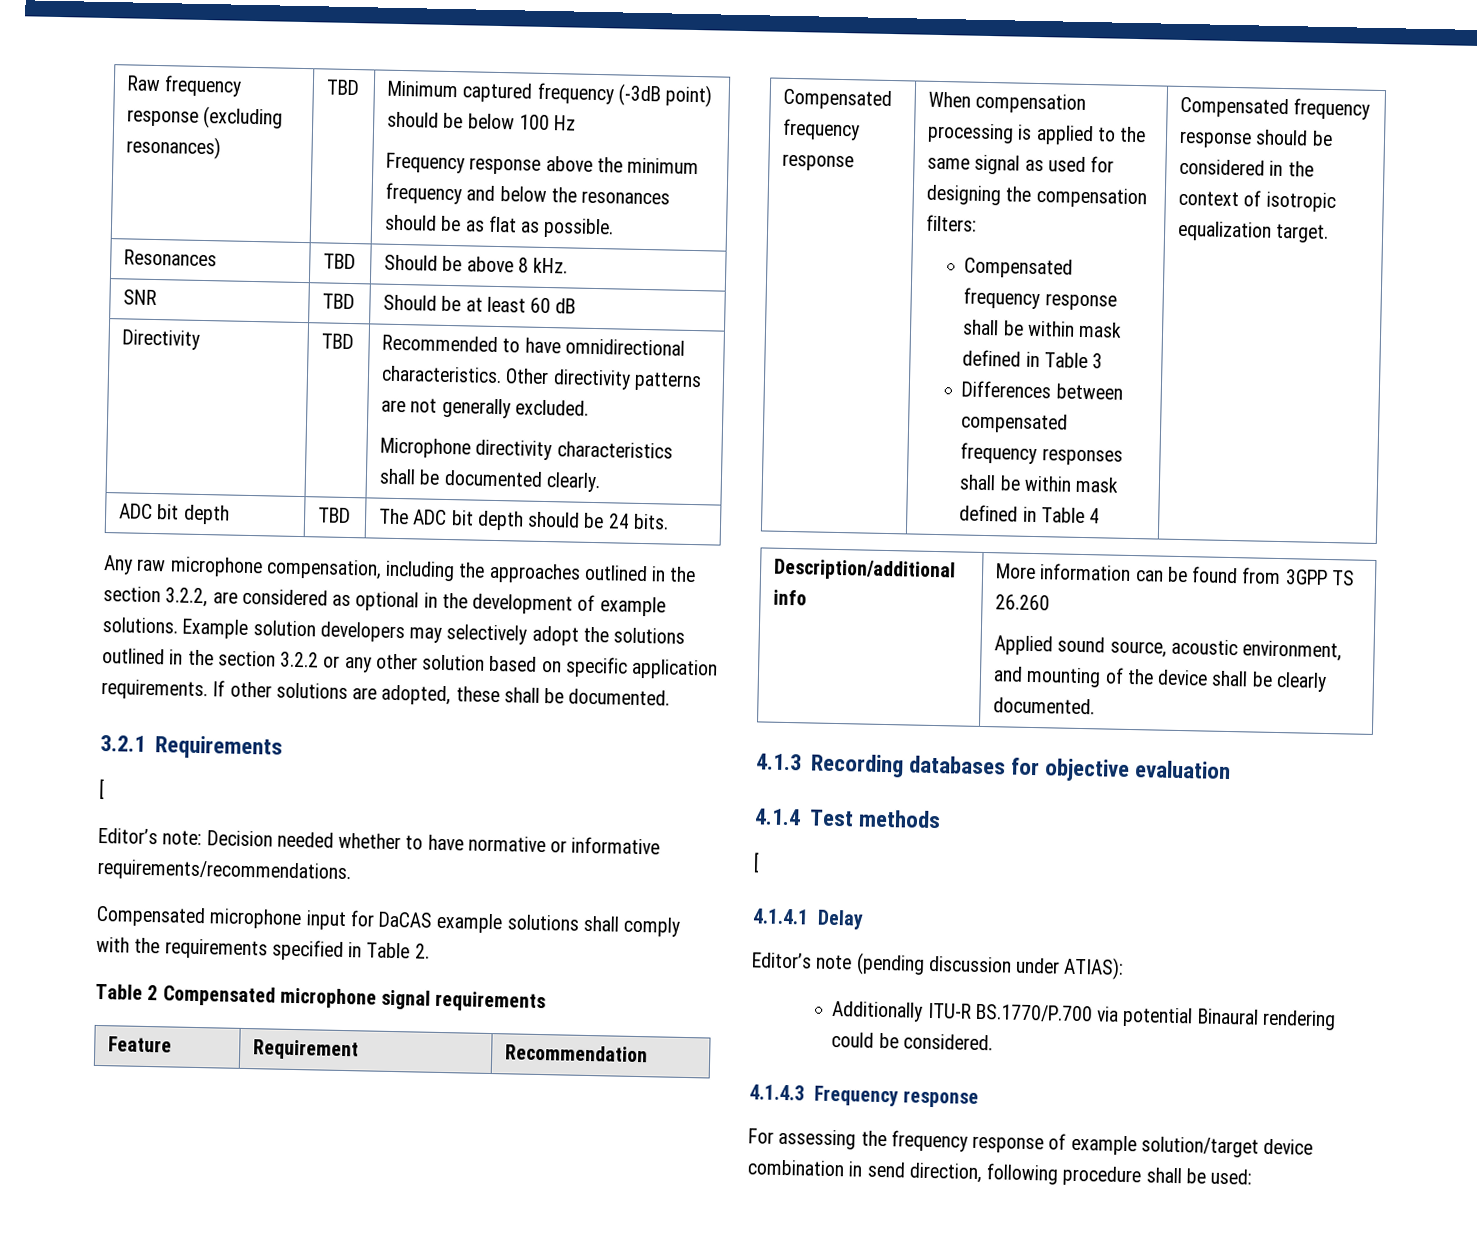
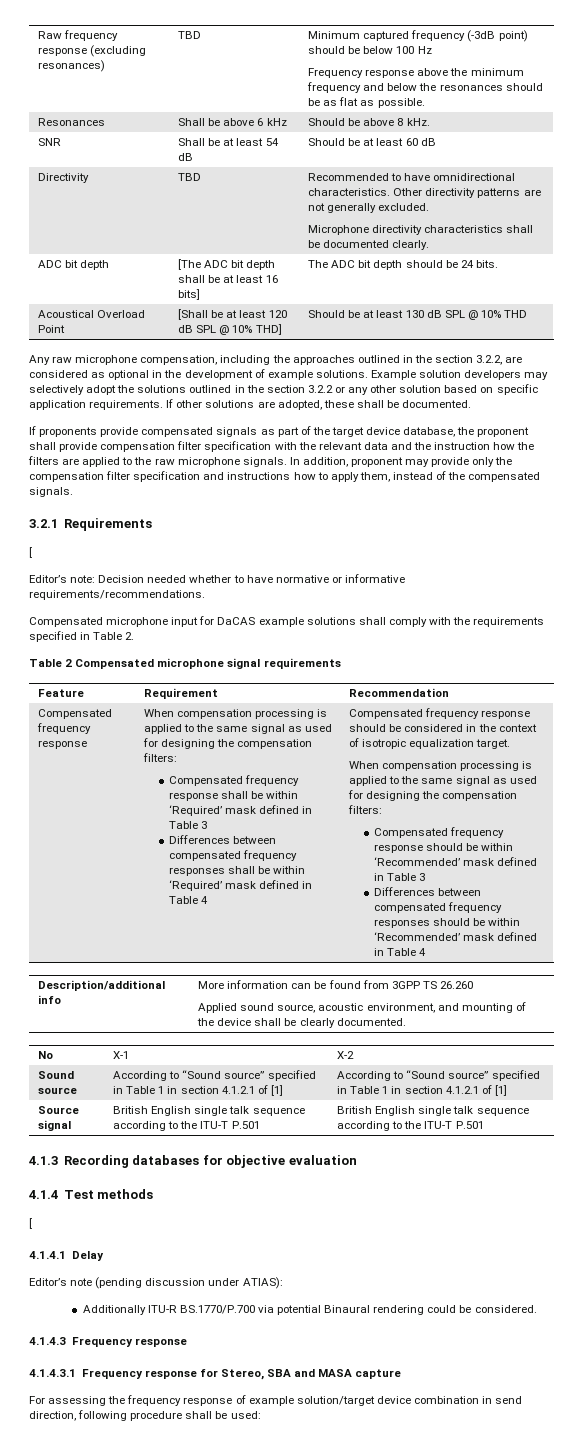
[322,253,356,270] TBD -> [178,118,287,126] Shall be above 6 kHz
[321,293,355,310] TBD -> [178,138,279,146] [178,153,194,161] Shall be at least 54 dB
[316,507,351,524] TBD -> [178,259,276,270] [178,275,278,283] [178,289,201,300] [The ADC bit depth shall be at least 16 bits]
(669, 521) none -> [38,310,146,318] [38,325,66,333] [178,309,287,320] [178,324,282,335] [308,310,528,320] // Acoustical Overload Point | [Shall be at least 120 dB SPL @ 10% THD] | Should be at least 130 dB SPL @ 10% THD
(671, 697) none -> [29,426,530,437] [29,441,535,452] [28,456,513,467] [29,471,541,482] [29,487,73,497] // If proponents provide compensated signals as part of the target device database, the proponent shall provide compensation filter specification with the relevant data and the instruction how the filters are applied to the raw microphone signals. In addition, proponent may provide only the compensation filter specification and instructions how to apply them, instead of the compensated signals.
(1075, 328) none -> [169,805,223,816] ‘Required’
(1072, 483) none -> [169,880,223,891] ‘Required’
(1330, 233) none -> [349,761,533,771] [349,776,537,786] [348,790,518,801] [348,805,383,814] [374,827,505,838] [374,843,514,853] [374,857,538,866] [374,873,426,881] [374,887,482,896] [374,902,503,913] [374,918,521,928] [374,932,538,941] [374,948,427,956] // When compensation processing is applied to the same signal as used for designing the compensation filters: // Compensated frequency response should be within ‘Recommended’ mask defined in Table 3 // Differences between compensated frequency responses should be within ‘Recommended’ mask defined in Table 4
(1095, 706) none -> [38,1051,54,1059] [113,1051,130,1059] [337,1051,355,1059] [38,1071,75,1079] [38,1087,78,1094] [113,1070,316,1081] [113,1085,283,1096] [337,1070,540,1081] [337,1085,507,1096] [38,1106,80,1114] [38,1120,72,1131] [113,1106,305,1116] [113,1121,260,1131] [337,1106,529,1116] [337,1121,484,1131] // No | X-1 | X-2 // Sound source | According to “Sound source” specified in Table 1 in section 4.1.2.1 of [1] | According to “Sound source” specified in Table 1 in section 4.1.2.1 of [1] // Source signal | British English single talk sequence according to the ITU-T P.501 | British English single talk sequence according to the ITU-T P.501
(980, 1099) none -> [29,1369,402,1380] // 4.1.4.3.1 Frequency response for Stereo, SBA and MASA capture

